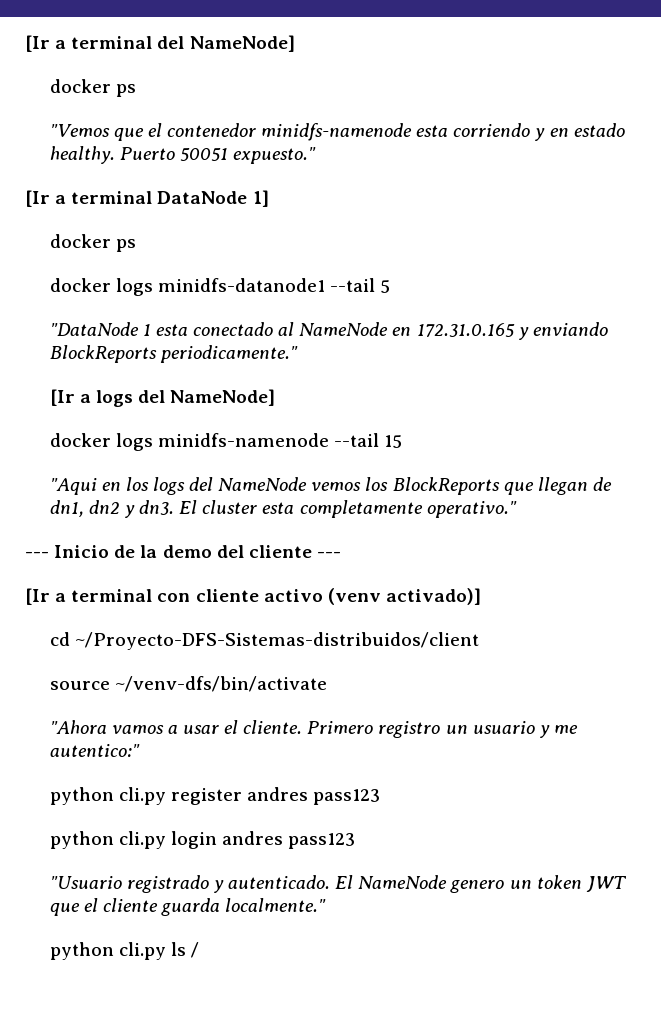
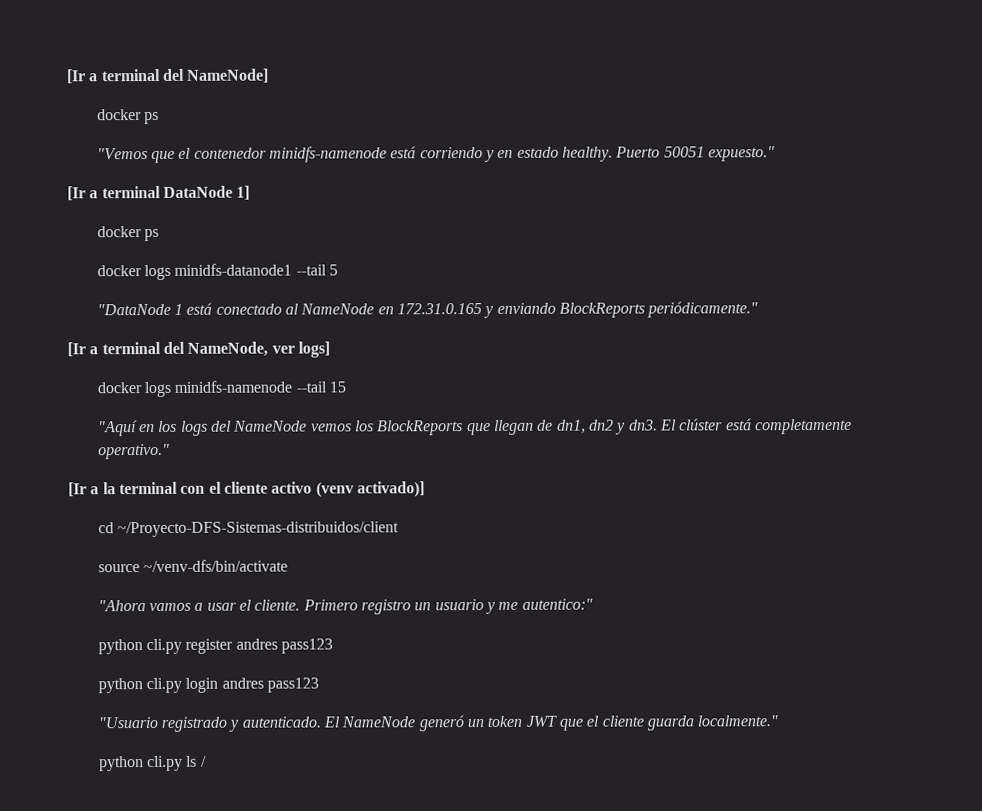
[416,125,449,137] esta -> [390,146,417,159] está
[155,324,188,336] esta -> [186,302,213,315] está
[159,345,298,363] [49,389,276,407] periodicamente." // [Ir a logs del NameNode] -> [647,301,759,318] [67,341,330,358] periódicamente." // [Ir a terminal del NameNode, ver logs]
[49,478,97,495] "Aqui -> [97,420,138,437] "Aquí
[202,500,295,514] cluster esta -> [679,418,752,431] clúster está
[25,545,341,558] [25,588,67,605] // --- Inicio de la demo del cliente --- // [Ir a -> [68,482,116,497] // [Ir a la
(191, 597) none -> [208,481,222,494] el
[450,880,505,893] genero -> [418,715,464,732] generó

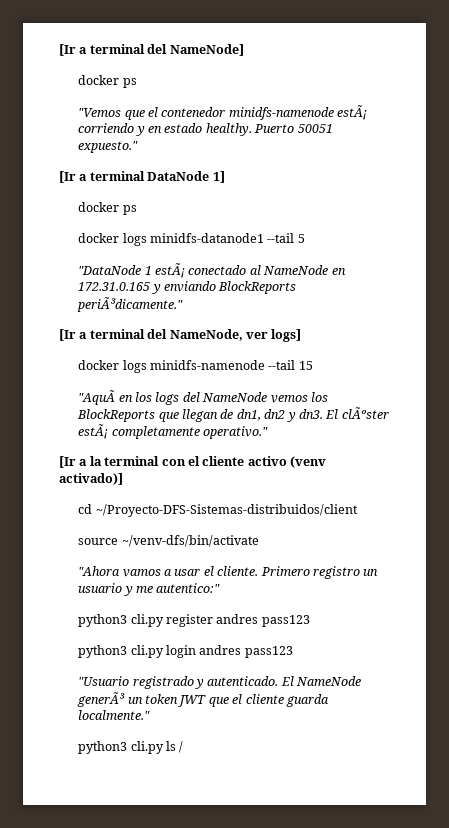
[390,146,417,159] está -> [337,105,368,120] estÃ¡
[186,302,213,315] está -> [155,263,186,278] estÃ¡
[647,301,759,318] periódicamente." -> [77,297,184,312] periÃ³dicamente."
[97,420,138,437] "Aquí -> [78,390,116,405] "AquÃ
[679,418,752,431] clúster está -> [341,407,389,419] [78,424,109,439] clÃºster estÃ¡
[97,639,143,655] python -> [78,614,128,627] python3
[97,678,143,694] python -> [78,645,128,658] python3
[418,715,464,732] generó -> [77,692,126,707] generÃ³
[98,756,144,772] python -> [78,741,128,754] python3

